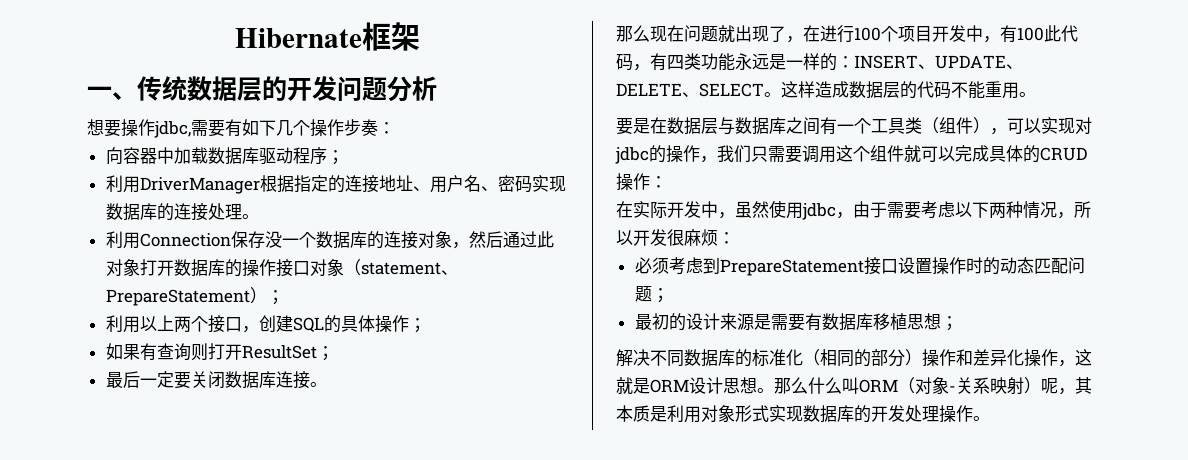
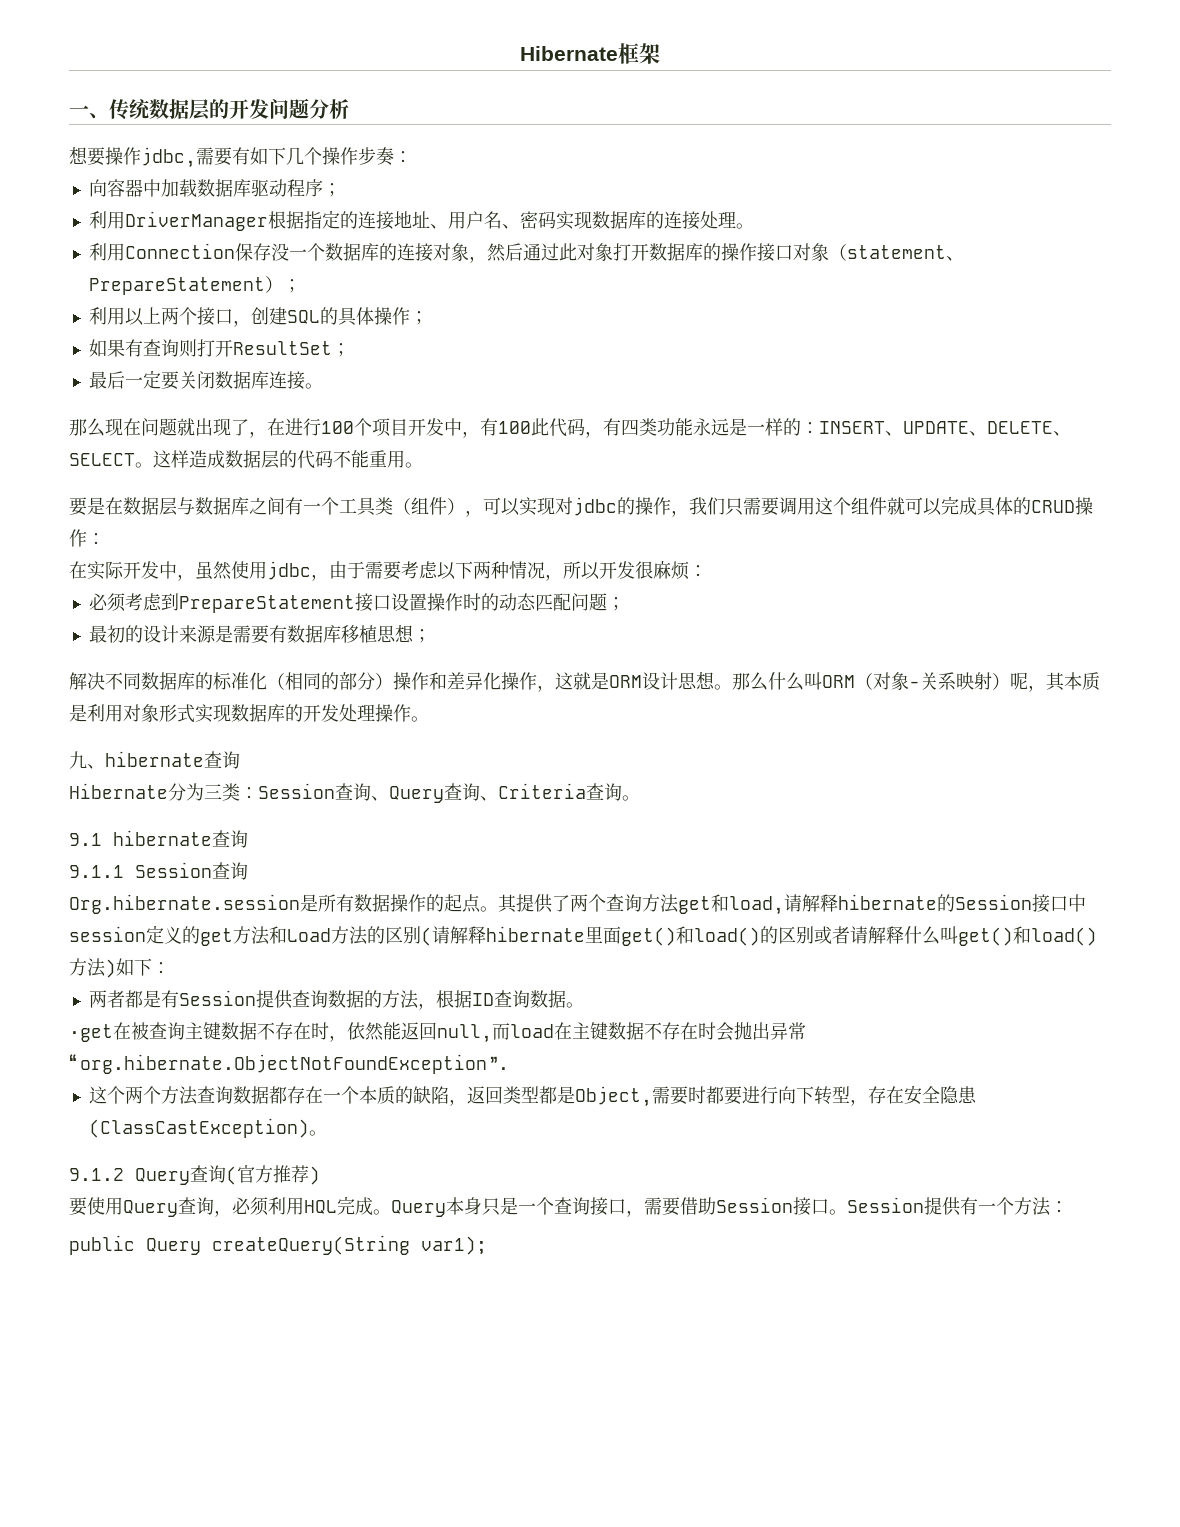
(990, 418) none -> [69,751,240,769] [69,783,640,803] [69,830,248,848] [69,862,248,880] [69,894,1086,915] [69,925,1097,946] [69,958,170,978] [88,990,584,1010] [69,1022,806,1043] [69,1054,509,1074] [88,1085,977,1107] [88,1118,327,1138] [69,1165,320,1185] [69,1196,1068,1217] [69,1235,487,1255] // 九、hibernate查询 // Hibernate分为三类：Session查询、Query查询、Criteria查询。 // 9.1 hibernate查询 // 9.1.1 Session查询 // Org.hibernate.session是所有数据操作的起点。其提供了两个查询方法get和load,请解释hibernate的Session接口中session定义的get方法和Load方法的区别(请解释hibernate里面get()和load()的区别或者请解释什么叫get()和load()方法)如下： // 两者都是有Session提供查询数据的方法，根据ID查询数据。 // ·get在被查询主键数据不存在时，依然能返回null,而load在主键数据不存在时会抛出异常“org.hibernate.ObjectNotFoundException”. // 这个两个方法查询数据都存在一个本质的缺陷，返回类型都是Object,需要时都要进行向下转型，存在安全隐患(ClassCastException)。 // 9.1.2 Query查询(官方推荐) // 要使用Query查询，必须利用HQL完成。Query本身只是一个查询接口，需要借助Session接口。Session提供有一个方法： // public Query createQuery(String var1);

